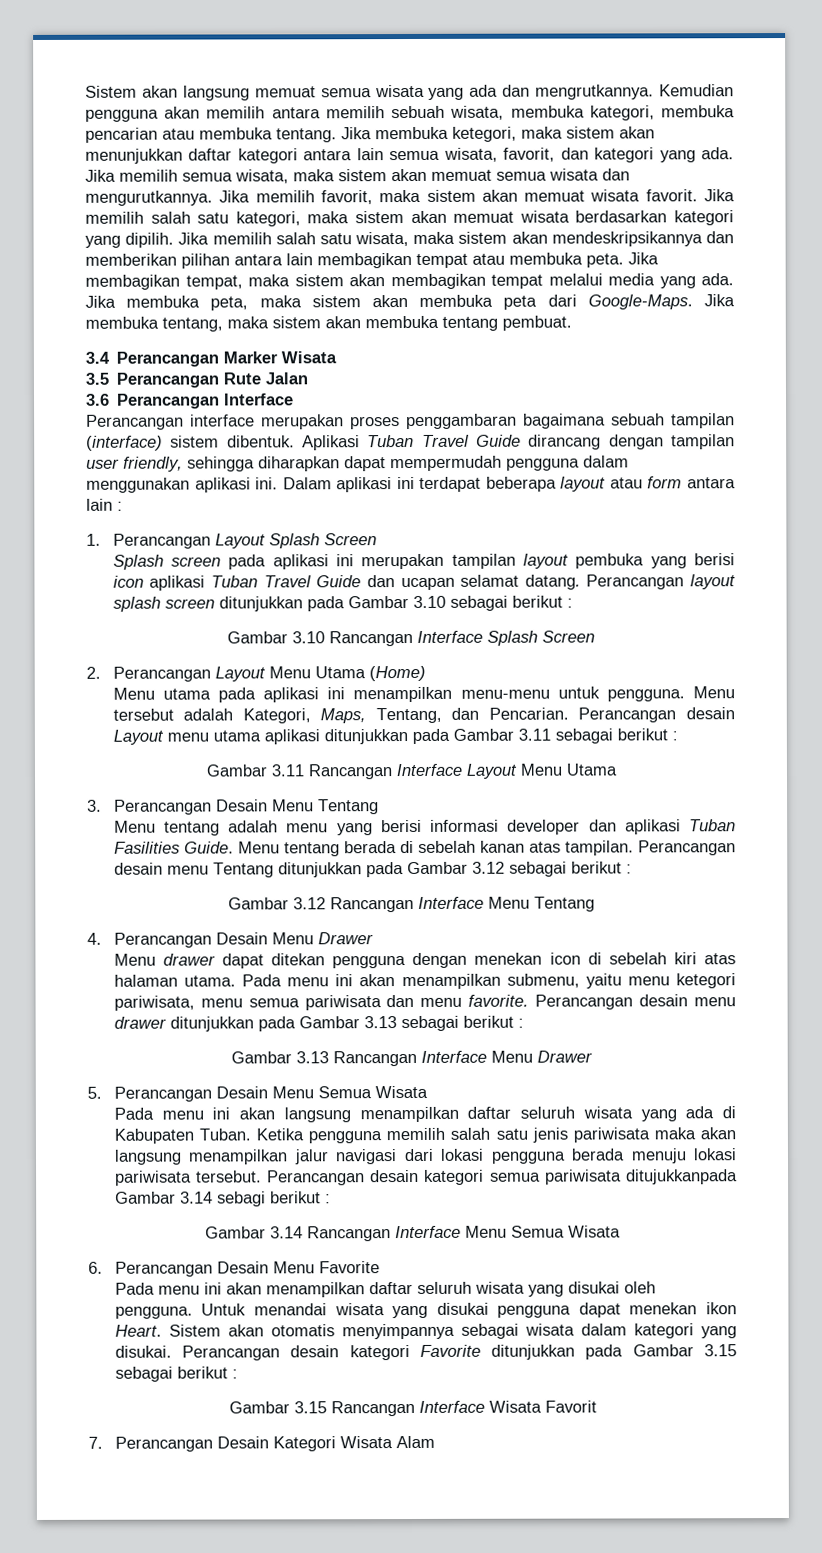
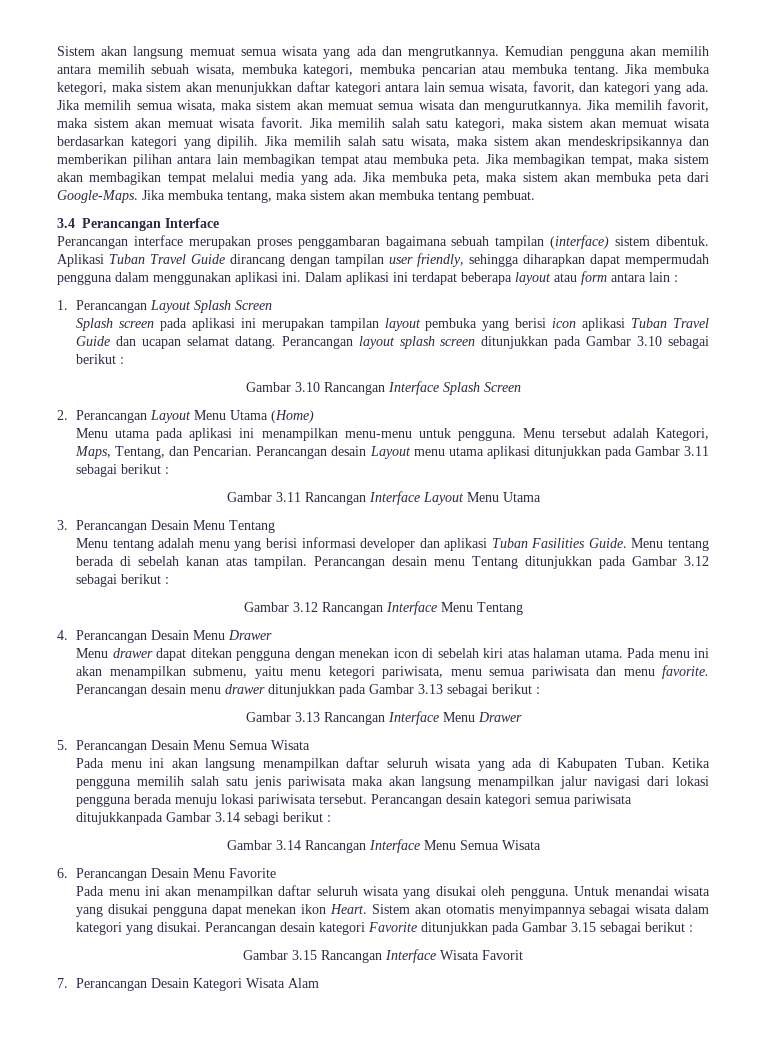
[223,351,338,364] [85,372,309,388] [85,393,221,409] Marker Wisata // 3.5 Perancangan Rute Jalan // 3.6 Perancangan -> (161, 224) none

